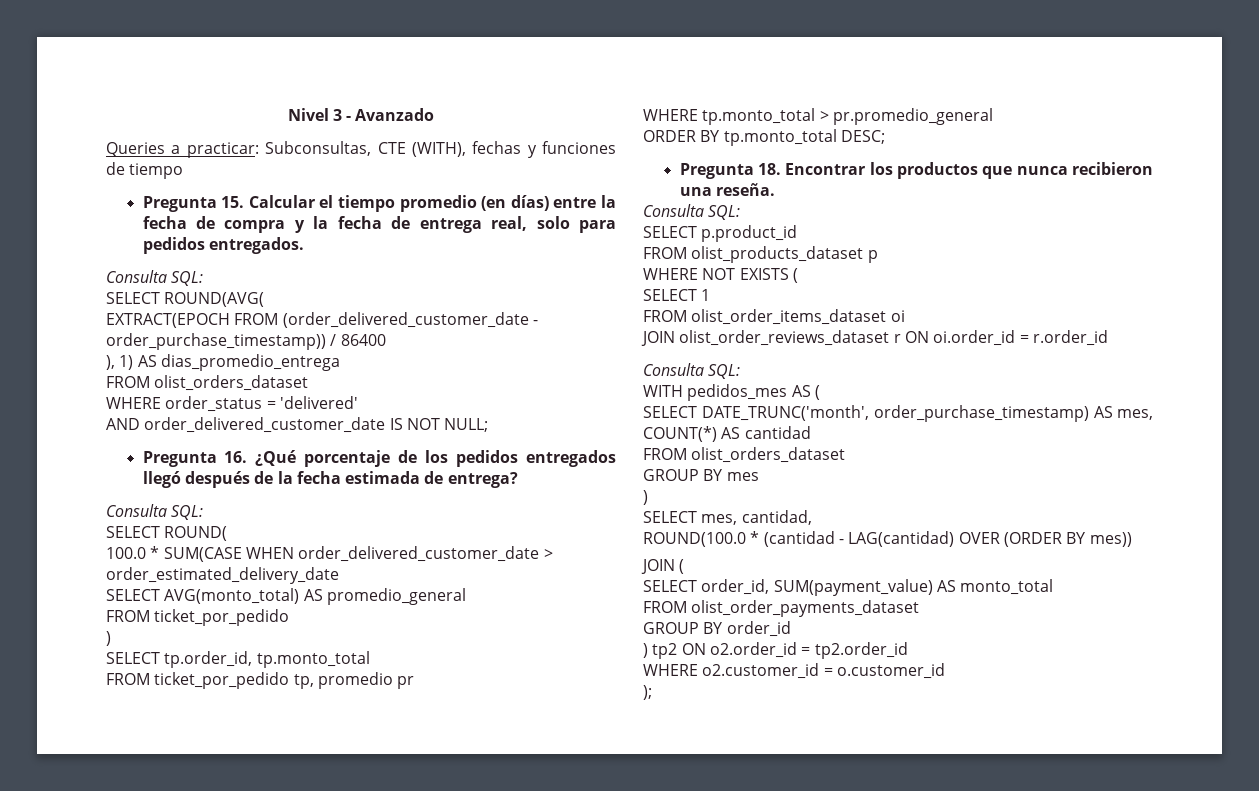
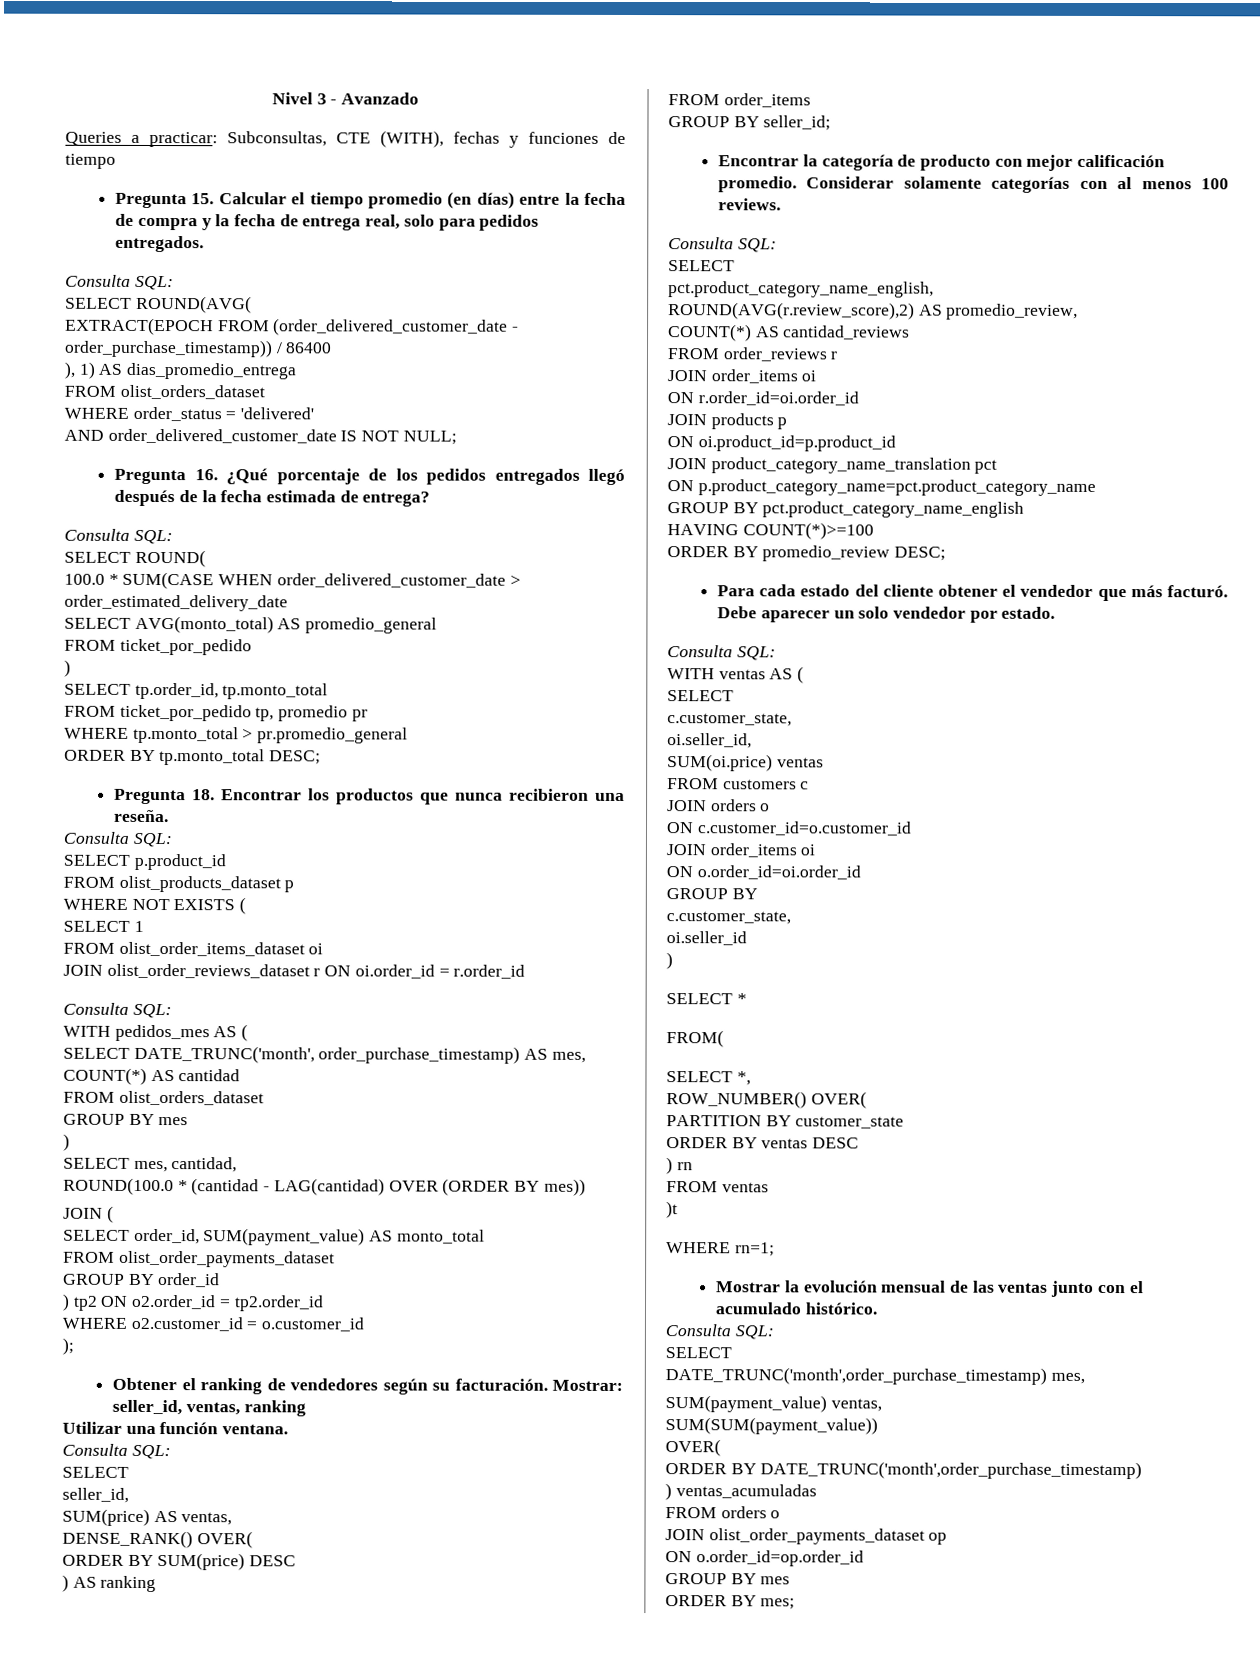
(652, 692) none -> [112,1377,623,1395] [112,1399,306,1417] [62,1421,289,1435] [62,1443,171,1460] [62,1466,129,1478] [62,1487,129,1503] [62,1508,233,1526] [62,1530,253,1549] [62,1553,297,1571] [62,1574,157,1593] [668,93,811,108] [668,115,832,131] [718,154,1166,171] [718,176,1229,193] [718,198,782,211] [668,237,777,253] [668,260,735,272] [668,281,934,298] [668,302,1079,320] [668,324,911,342] [667,347,838,362] [667,369,817,384] [667,391,859,406] [667,413,788,430] [667,435,896,452] [667,457,998,474] [667,479,1096,496] [667,501,1025,518] [667,522,874,540] [667,545,947,562] [717,584,1228,602] [717,606,1056,623] [667,645,776,661] [667,666,805,684] [667,690,734,702] [667,713,792,727] [667,733,752,749] [667,754,824,772] [667,778,810,790] [667,799,771,812] [666,821,912,836] [666,843,816,858] [666,865,861,880] [666,888,758,900] [666,911,791,925] [666,931,747,946] [666,952,673,970] [666,993,747,1005] [666,1030,724,1048] [666,1071,751,1086] [666,1091,867,1109] [666,1115,905,1129] [666,1137,860,1149] [666,1157,693,1175] [666,1181,769,1193] [666,1201,678,1219] [666,1242,775,1257] [716,1280,1144,1297] [715,1302,878,1315] [665,1324,774,1340] [665,1347,732,1359] [665,1367,1085,1385] [665,1395,882,1413] [665,1417,878,1435] [665,1439,721,1457] [665,1461,1143,1480] [665,1483,817,1501] [665,1506,781,1519] [665,1528,948,1545] [665,1550,864,1567] [665,1573,791,1585] [665,1595,796,1610] // Obtener el ranking de vendedores según su facturación. Mostrar: seller_id, ventas, ranking // Utilizar una función ventana. // Consulta SQL: // SELECT // seller_id, // SUM(price) AS ventas, // DENSE_RANK() OVER( // ORDER BY SUM(price) DESC // ) AS ranking // FROM order_items // GROUP BY seller_id; // Encontrar la categoría de producto con mejor calificación promedio. Considerar solamente categorías con al menos 100 reviews. // Consulta SQL: // SELECT // pct.product_category_name_english, // ROUND(AVG(r.review_score),2) AS promedio_review, // COUNT(*) AS cantidad_reviews // FROM order_reviews r // JOIN order_items oi // ON r.order_id=oi.order_id // JOIN products p // ON oi.product_id=p.product_id // JOIN product_category_name_translation pct // ON p.product_category_name=pct.product_category_name // GROUP BY pct.product_category_name_english // HAVING COUNT(*)>=100 // ORDER BY promedio_review DESC; // Para cada estado del cliente obtener el vendedor que más facturó. Debe aparecer un solo vendedor por estado. // Consulta SQL: // WITH ventas AS ( // SELECT // c.customer_state, // oi.seller_id, // SUM(oi.price) ventas // FROM customers c // JOIN orders o // ON c.customer_id=o.customer_id // JOIN order_items oi // ON o.order_id=oi.order_id // GROUP BY // c.customer_state, // oi.seller_id // ) // SELECT * // FROM( // SELECT *, // ROW_NUMBER() OVER( // PARTITION BY customer_state // ORDER BY ventas DESC // ) rn // FROM ventas // )t // WHERE rn=1; // Mostrar la evolución mensual de las ventas junto con el acumulado histórico. // Consulta SQL: // SELECT // DATE_TRUNC('month',order_purchase_timestamp) mes, // SUM(payment_value) ventas, // SUM(SUM(payment_value)) // OVER( // ORDER BY DATE_TRUNC('month',order_purchase_timestamp) // ) ventas_acumuladas // FROM orders o // JOIN olist_order_payments_dataset op // ON o.order_id=op.order_id // GROUP BY mes // ORDER BY mes;

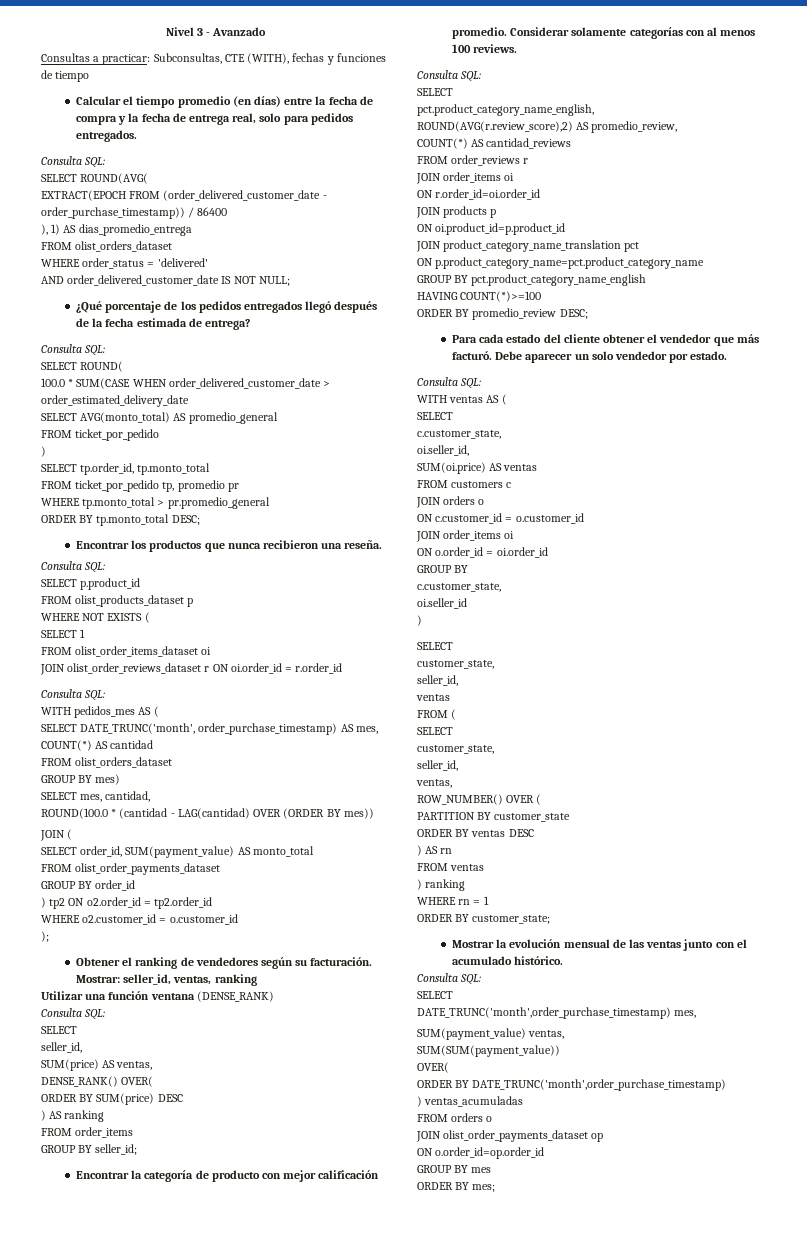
[65,131,122,146] Queries -> [41,53,90,62] Consultas
[115,192,215,209] Pregunta 15. -> (90, 76) none
[114,468,218,485] Pregunta 16. -> (290, 281) none
[114,788,216,805] Pregunta 18. -> (200, 520) none
[158,1117,189,1126] [63,1133,70,1151] mes // ) -> [95,774,121,785] mes)
[222,1424,289,1435] ventana. -> [150,991,274,1002] ventana (DENSE_RANK)
(773, 763) none -> [489,463,503,471] AS
[696,821,912,836] [666,843,816,858] [666,865,861,880] c.customer_id=o.customer_id // JOIN order_items oi // ON o.order_id=oi.order_id -> [435,513,584,524] [416,530,515,542] [417,547,548,558] c.customer_id = o.customer_id // JOIN order_items oi // ON o.order_id = oi.order_id
[736,993,747,1005] [666,1030,724,1048] [666,1071,751,1086] * // FROM( // SELECT *, -> [417,660,494,669] [417,675,458,686] [416,694,450,701] [417,709,457,720] [417,727,453,735] [417,745,494,754] [417,760,458,771] [416,779,452,788] // customer_state, // seller_id, // ventas // FROM ( // SELECT // customer_state, // seller_id, // ventas,
[810,1091,867,1109] OVER( -> [506,794,542,805] OVER (
(673, 1166) none -> [425,846,439,854] AS
[666,1201,678,1219] [666,1242,775,1257] )t // WHERE rn=1; -> [417,879,466,891] [417,896,489,905] [417,914,551,924] ) ranking // WHERE rn = 1 // ORDER BY customer_state;

